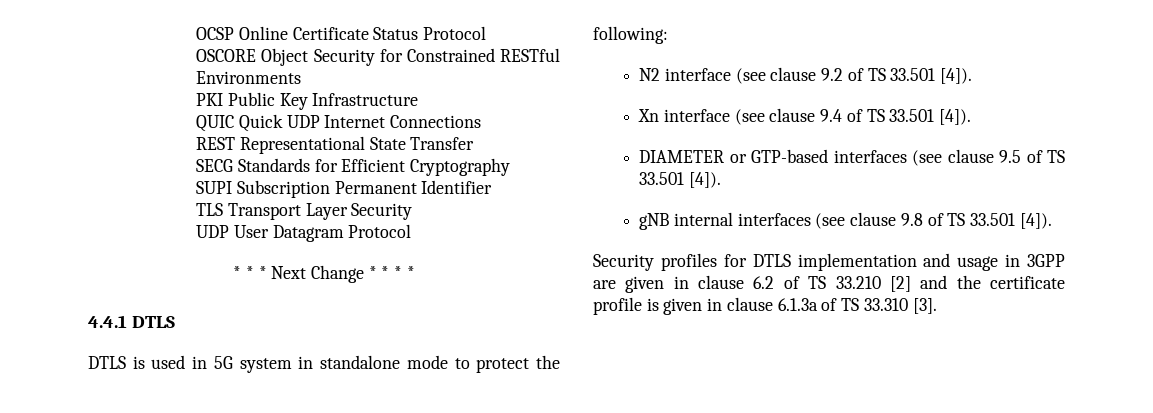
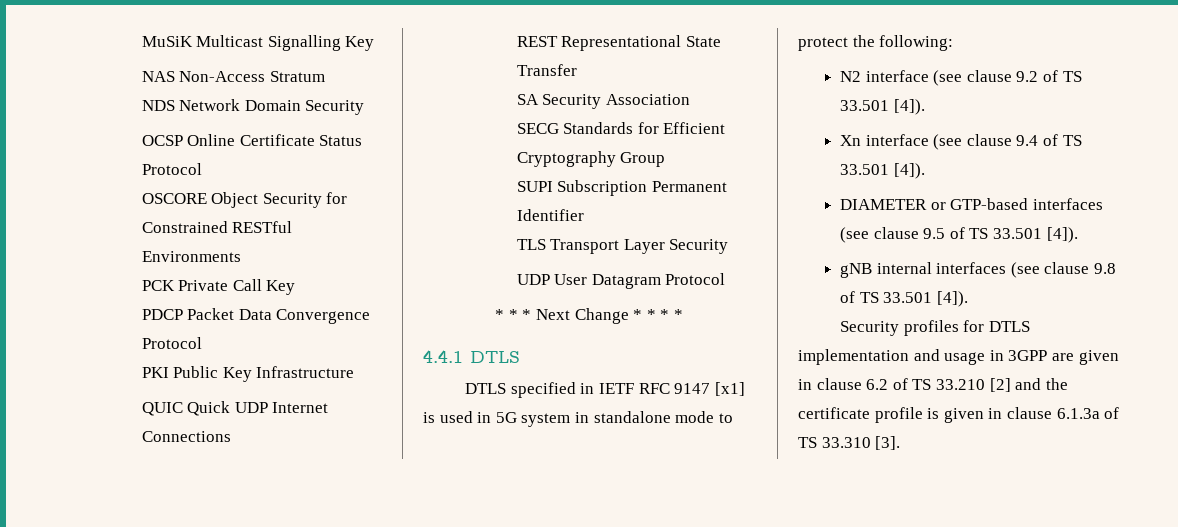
(196, 33) none -> [141,35,375,51] [141,71,325,82] [141,99,365,115] MuSiK Multicast Signalling Key // NAS Non-Access Stratum // NDS Network Domain Security //
(302, 77) none -> [141,279,296,295] [141,308,371,324] [141,337,202,349] // PCK Private Call Key // PDCP Packet Data Convergence Protocol
(475, 143) none -> [516,94,690,109] // SA Security Association
(511, 167) none -> [620,152,666,167] Group
(126, 362) none -> [510,382,745,398] specified in IETF RFC 9147 [x1]

